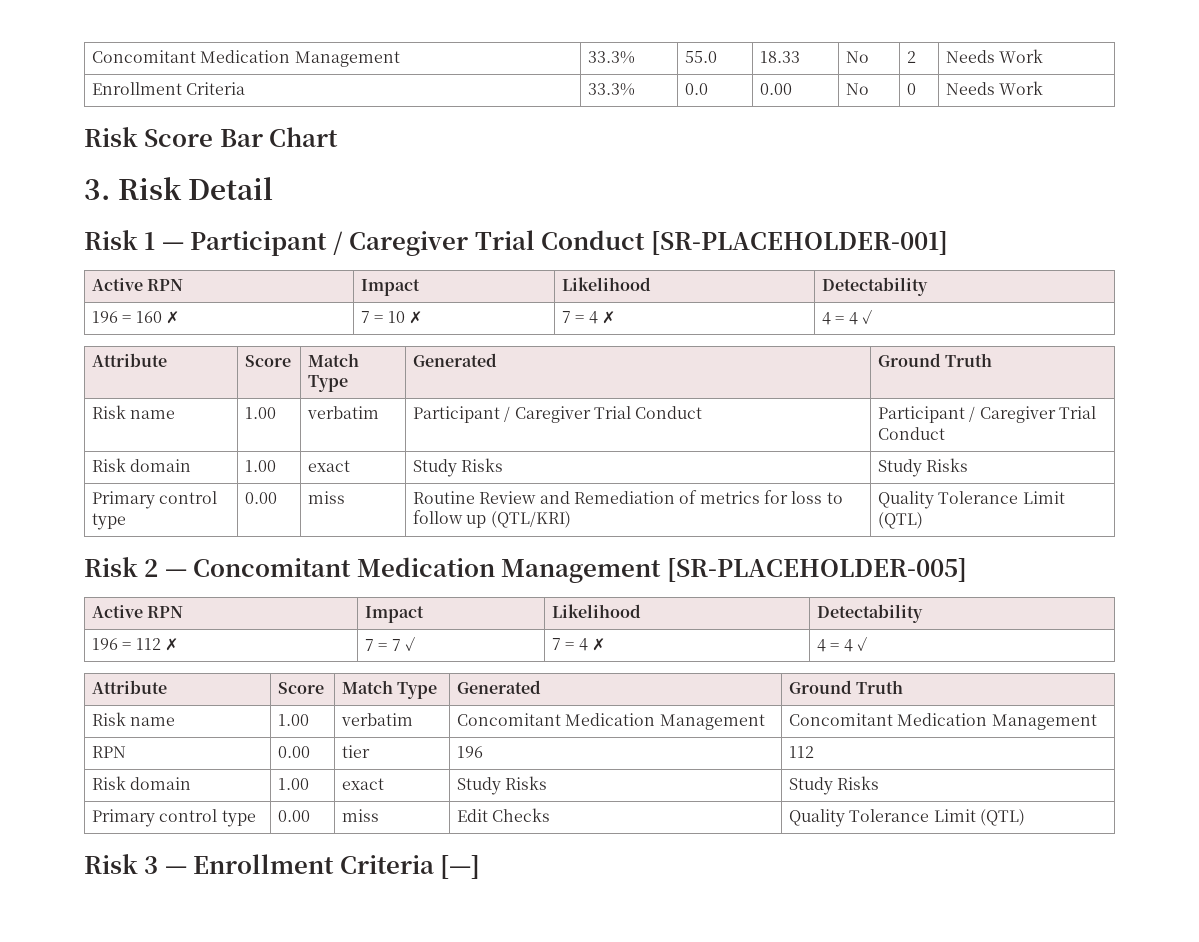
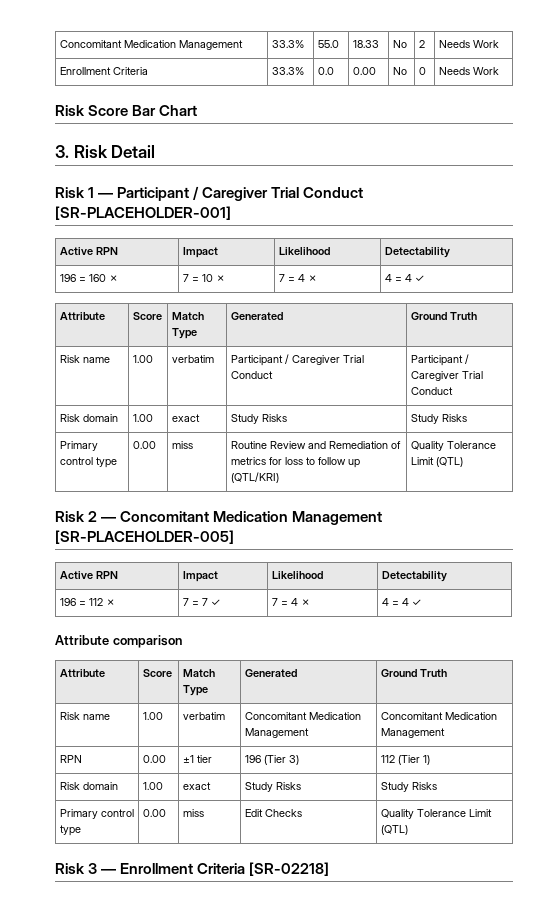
(867, 643) none -> [55,635,182,648] // Attribute comparison
(310, 752) none -> [182,755,194,763] ±1
[788,746,814,758] | 112 -> [263,755,299,765] [380,755,430,765] (Tier 3) | 112 (Tier 1)
[440,855,481,879] [—] -> [249,862,330,876] [SR-02218]

